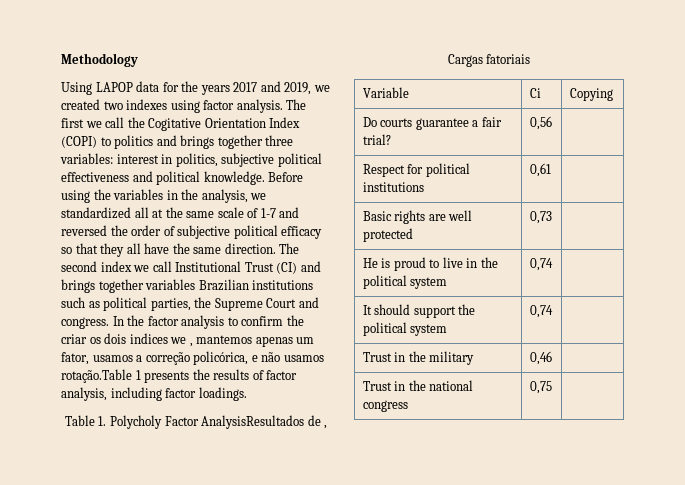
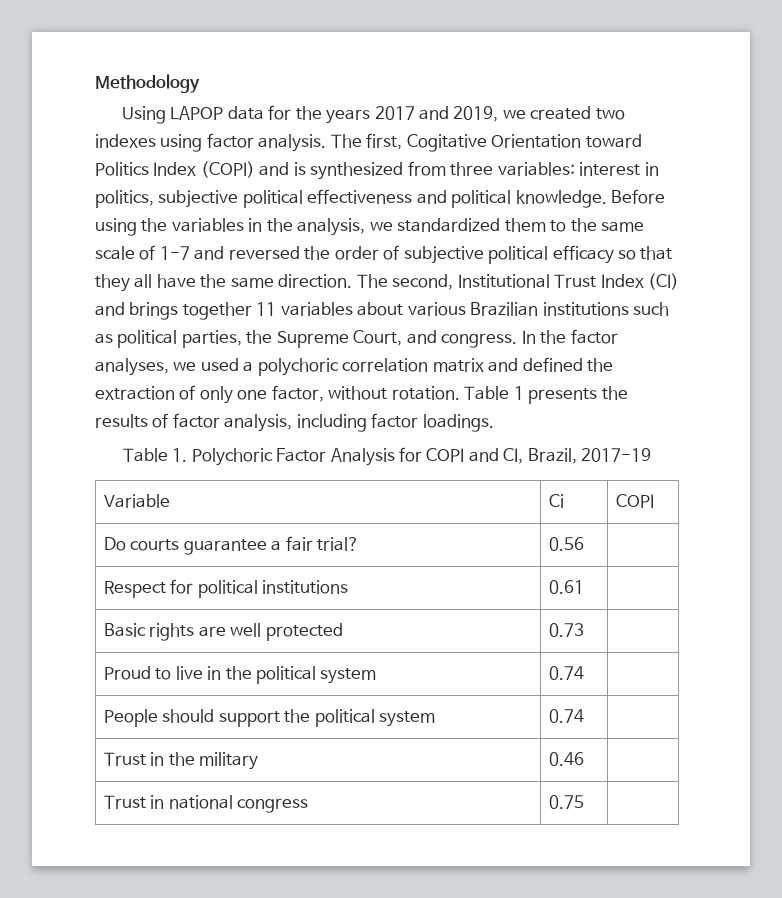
[61,117,301,131] [61,135,263,149] first we call the Cogitative Orientation Index (COPI) to politics and brings together -> [366,133,642,152] [95,161,446,180] first, Cogitative Orientation toward Politics Index (COPI) and is synthesized from
[134,207,164,218] all at -> [504,218,567,232] them to
[61,261,172,272] second index we call -> [392,274,454,290] second,
(274, 267) none -> [600,274,644,288] Index
[145,279,196,290] variables -> [256,302,466,316] 11 variables about various
[266,298,297,308] Court -> [353,330,403,346] Court,
[181,315,304,329] [61,333,315,347] [61,351,324,365] [61,369,132,383] analysis to confirm the criar os dois indices we , mantemos apenas um fator, usamos a correção policórica, e não usamos rotação.Table -> [95,357,614,376] [95,385,510,404] analyses, we used a polychoric correlation matrix and defined the extraction of only one factor, without rotation. Table
[109,415,328,429] [447,54,531,67] Polycholy Factor AnalysisResultados de , Cargas fatoriais -> [191,447,652,466] Polychoric Factor Analysis for COPI and CI, Brazil, 2017-19
[569,88,613,101] Copying -> [615,494,654,508] COPI
[529,116,552,130] 0,56 -> [548,537,584,551] 0.56
[529,163,551,177] 0,61 -> [548,580,584,594] 0.61
[529,211,552,224] [362,257,426,271] 0,73 | // He is proud -> [548,623,584,637] [103,666,151,680] 0.73 | // Proud
[529,258,553,271] [362,305,372,315] 0,74 | // It -> [548,666,584,680] [103,709,158,727] 0.74 | // People
[529,305,553,318] 0,74 -> [548,709,584,723] 0.74
[529,351,552,365] [362,380,426,391] 0,46 | // Trust in the -> [548,752,584,766] [103,795,165,809] 0.46 | // Trust in
[529,381,552,394] 0,75 -> [548,795,584,809] 0.75

